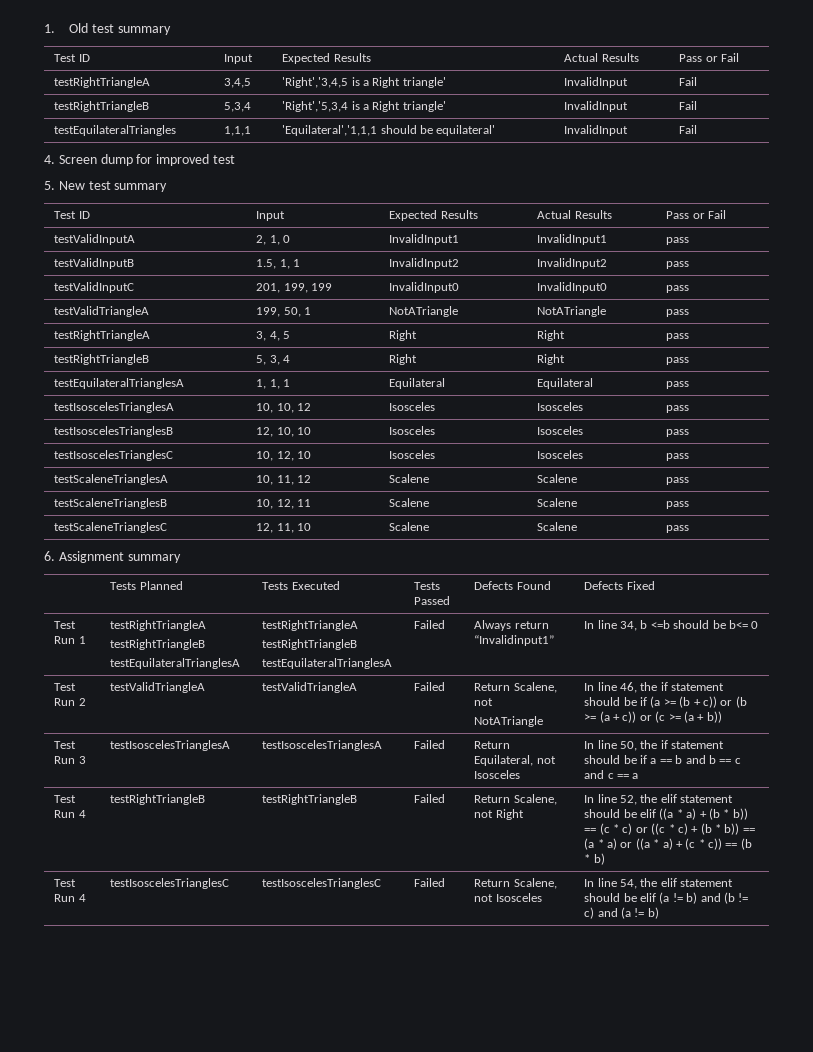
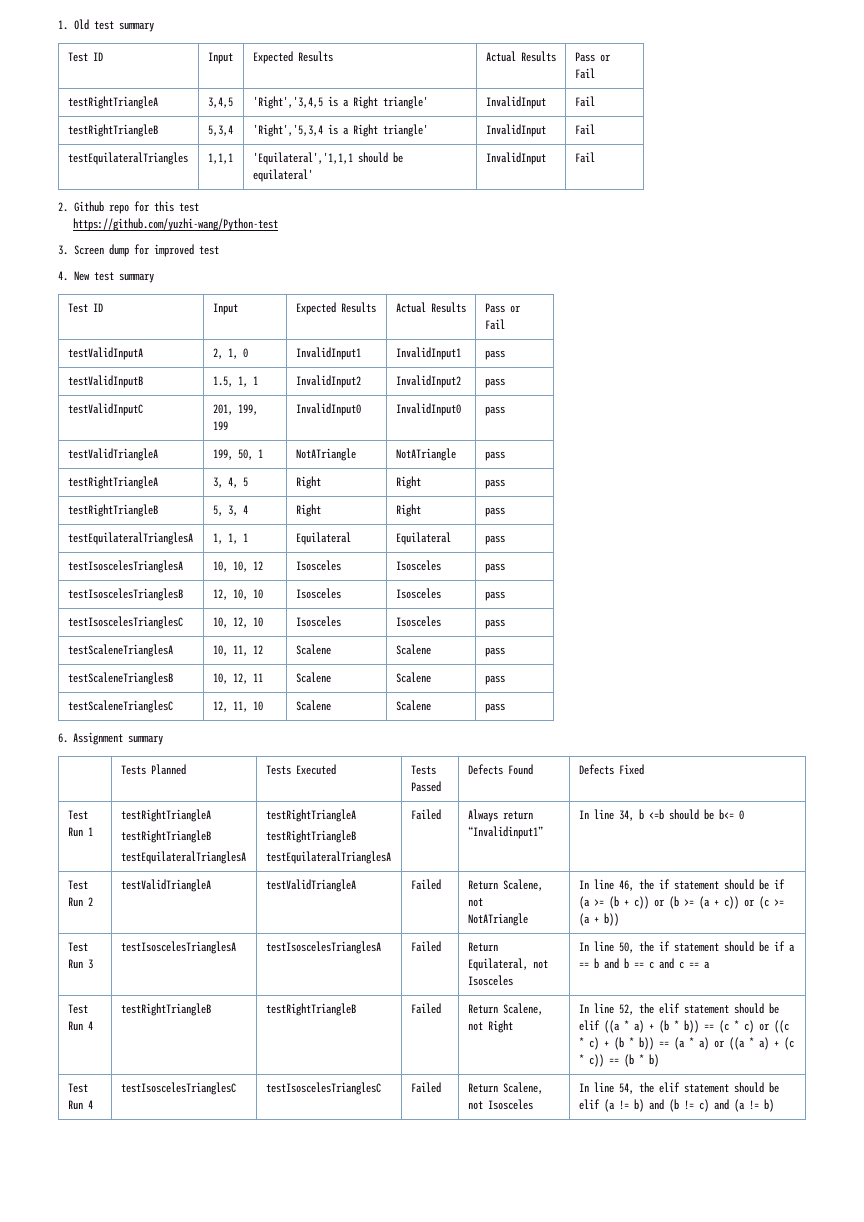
[44,155,55,164] 4. -> [58,201,199,214] [72,218,278,231] [58,245,68,255] 2. Github repo for this test // https://github.com/yuzhi-wang/Python-test // 3.
[44,181,55,190] 5. -> [58,271,68,281] 4.

